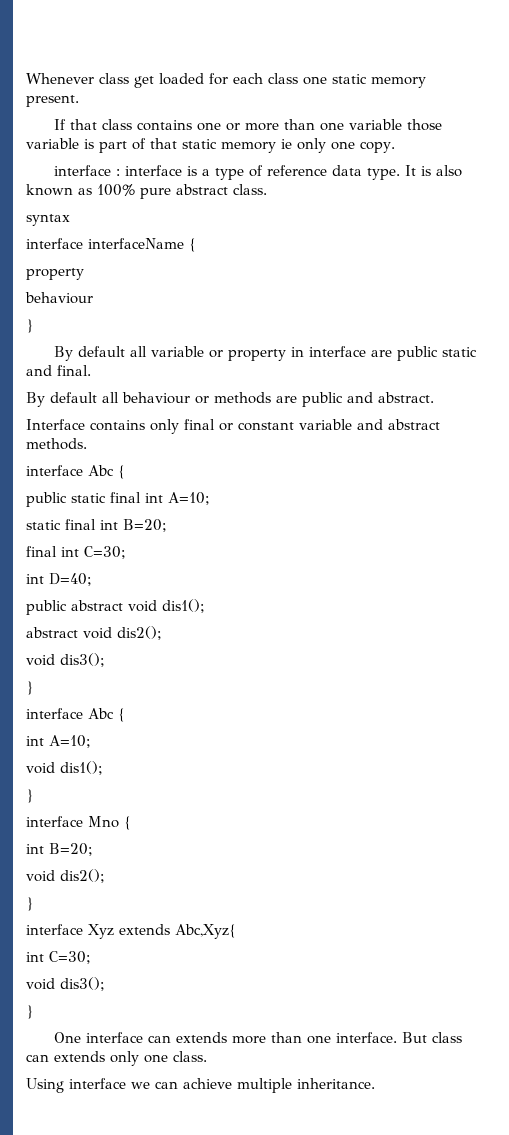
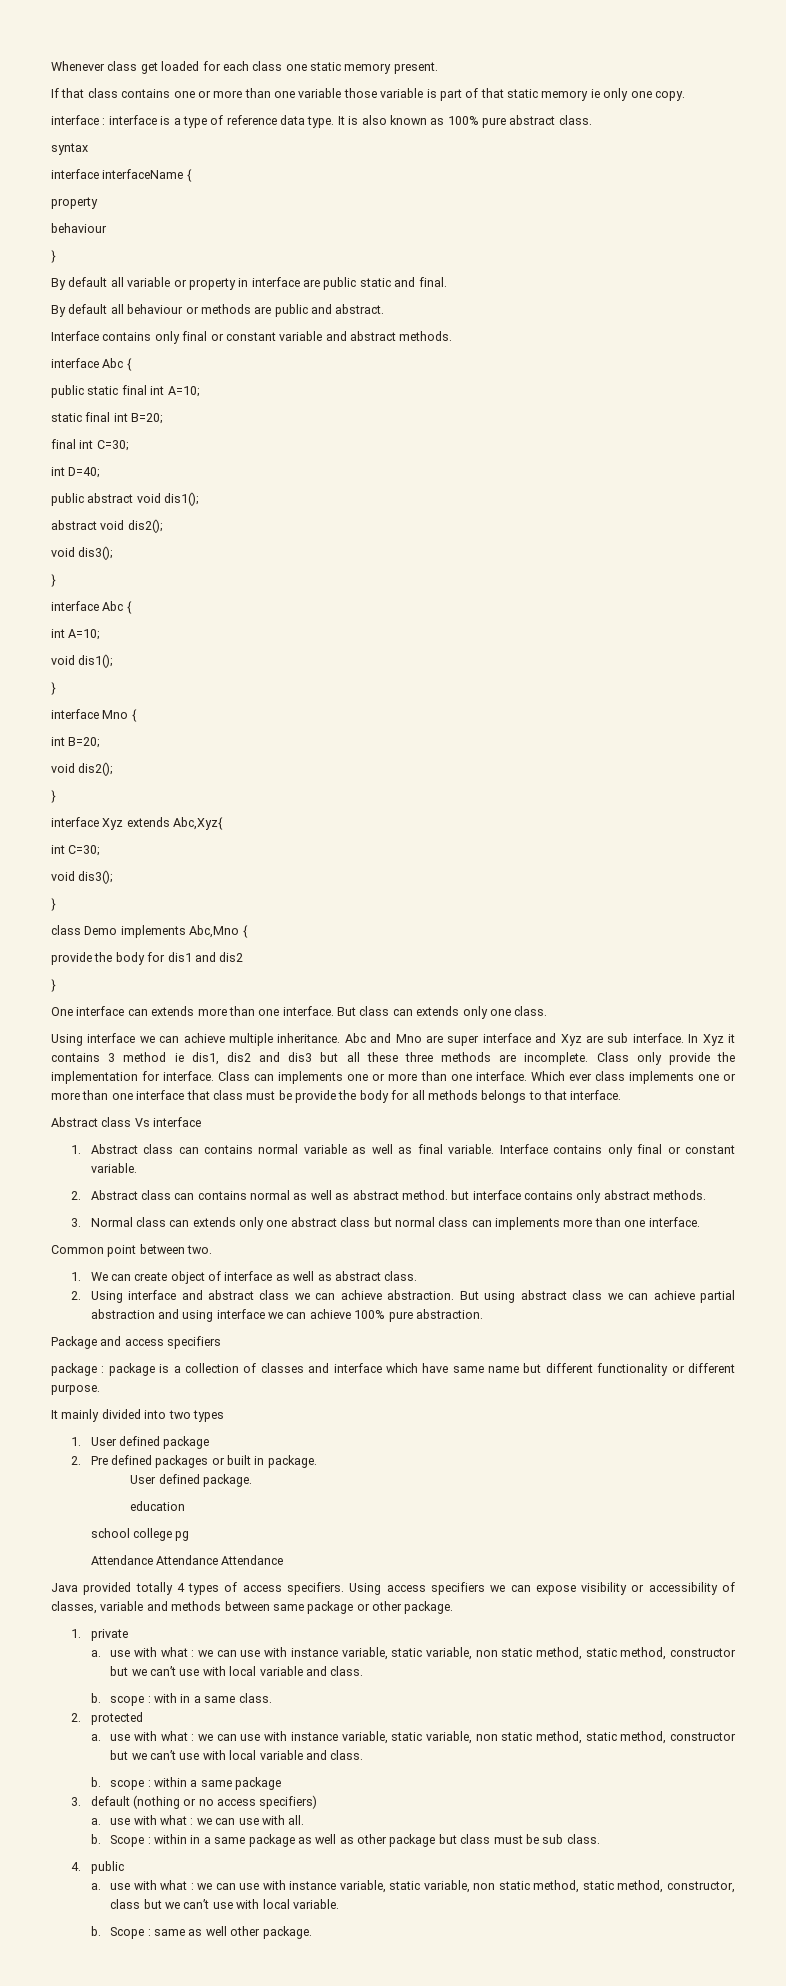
(34, 1012) none -> [51,925,248,938] [51,952,244,965] [51,979,56,992] // class Demo implements Abc,Mno { // provide the body for dis1 and dis2 // }
(375, 1083) none -> [344,1033,735,1046] [51,1052,735,1065] [51,1071,736,1084] [51,1090,622,1103] [51,1117,202,1127] [70,1144,735,1157] [90,1163,137,1173] [70,1190,707,1203] [70,1217,700,1230] [51,1244,213,1257] [70,1271,418,1284] [70,1290,736,1303] [90,1309,483,1322] [51,1336,222,1349] [51,1363,736,1376] [51,1384,100,1395] [51,1409,224,1422] [70,1436,210,1449] [70,1455,317,1468] [130,1474,252,1487] [130,1501,186,1511] [90,1528,190,1541] [90,1555,284,1565] [51,1582,735,1595] [51,1601,454,1614] [70,1629,128,1641] [90,1647,736,1660] [110,1666,364,1676] [90,1693,272,1706] [70,1712,143,1725] [90,1731,736,1744] [110,1750,364,1760] [90,1777,282,1790] [70,1795,318,1809] [90,1815,305,1825] [90,1834,600,1847] [70,1861,124,1874] [90,1880,736,1893] [110,1899,339,1909] [90,1926,312,1939] Abc and Mno are super interface and Xyz are sub interface. In Xyz it contains 3 method ie dis1, dis2 and dis3 but all these three methods are incomplete. Class only provide the implementation for interface. Class can implements one or more than one interface. Which ever class implements one or more than one interface that class must be provide the body for all methods belongs to that interface. // Abstract class Vs interface // 1. Abstract class can contains normal variable as well as final variable. Interface contains only final or constant variable. // 2. Abstract class can contains normal as well as abstract method. but interface contains only abstract methods. // 3. Normal class can extends only one abstract class but normal class can implements more than one interface. // Common point between two. // 1. We can create object of interface as well as abstract class. // 2. Using interface and abstract class we can achieve abstraction. But using abstract class we can achieve partial abstraction and using interface we can achieve 100% pure abstraction. // Package and access specifiers // package : package is a collection of classes and interface which have same name but different functionality or different purpose. // It mainly divided into two types // 1. User defined package // 2. Pre defined packages or built in package. // User defined package. // education // school college pg // Attendance Attendance Attendance // Java provided totally 4 types of access specifiers. Using access specifiers we can expose visibility or accessibility of classes, variable and methods between same package or other package. // 1. private // a. use with what : we can use with instance variable, static variable, non static method, static method, constructor but we can’t use with local variable and class. // b. scope : with in a same class. // 2. protected // a. use with what : we can use with instance variable, static variable, non static method, static method, constructor but we can’t use with local variable and class. // b. scope : within a same package // 3. default (nothing or no access specifiers) // a. use with what : we can use with all. // b. Scope : within in a same package as well as other package but class must be sub class. // 4. public // a. use with what : we can use with instance variable, static variable, non static method, static method, constructor, class but we can’t use with local variable. // b. Scope : same as well other package.

